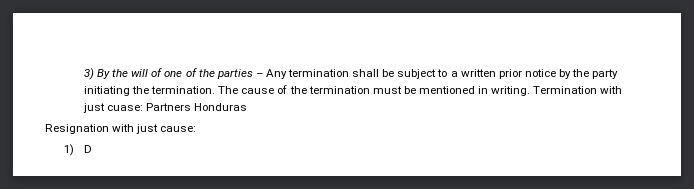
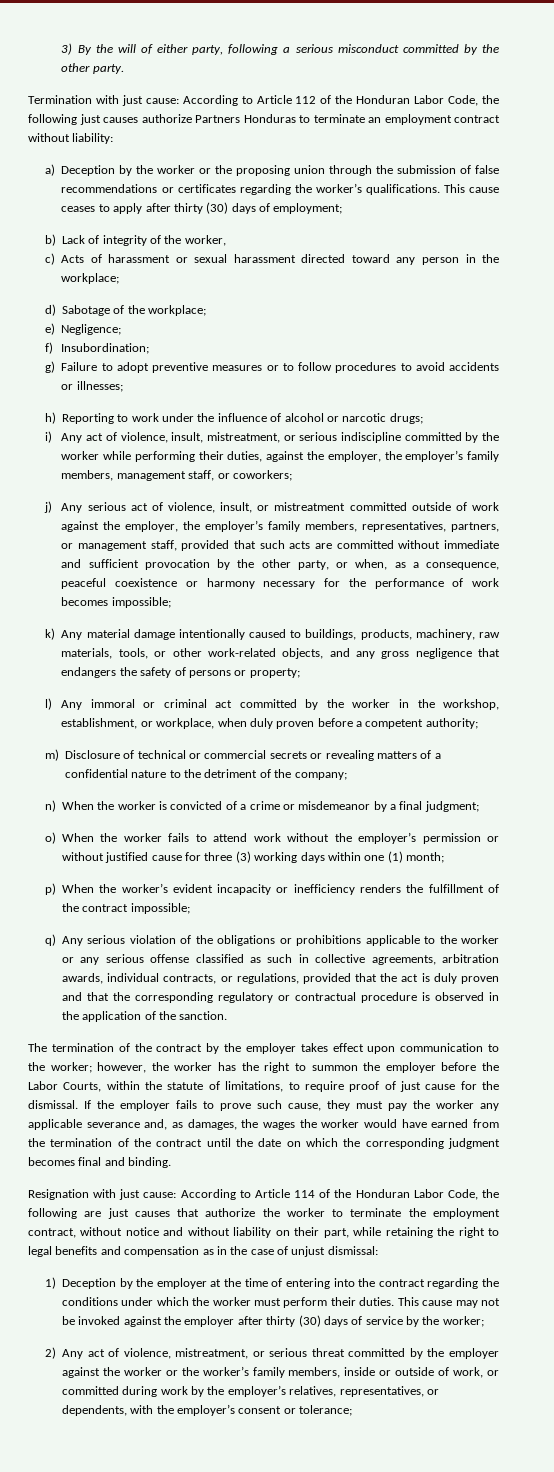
[164,68,619,79] [83,85,623,96] [82,103,248,113] [45,124,197,134] [64,144,92,156] one of the parties – Any termination shall be subject to a written prior notice by the party initiating the termination. The cause of the termination must be mentioned in writing. Termination with just cuase: Partners Honduras // Resignation with just cause: // 1) D -> [157,44,499,55] [61,63,124,74] [28,95,499,106] [28,114,500,125] [28,133,114,144] [44,164,500,176] [61,183,499,195] [61,202,343,214] [44,234,226,246] [44,253,500,265] [61,273,120,284] [44,304,207,316] [44,323,122,335] [44,342,150,354] [44,361,499,373] [61,381,123,392] [44,412,423,424] [44,431,500,443] [61,450,500,462] [61,470,292,481] [43,501,500,513] [61,520,499,532] [61,540,499,551] [61,559,499,570] [61,578,500,589] [61,597,171,608] [44,628,501,640] [61,648,500,659] [61,667,300,678] [44,698,500,710] [61,718,478,729] [44,749,441,761] [64,769,347,780] [44,800,479,812] [44,832,499,844] [61,851,445,863] [44,883,499,895] [61,903,190,914] [44,934,499,946] [61,954,500,965] [61,973,500,984] [61,992,499,1003] [61,1011,228,1022] [28,1043,499,1054] [28,1062,500,1073] [28,1081,499,1092] [28,1100,499,1111] [28,1119,500,1130] [28,1138,500,1149] [28,1157,172,1168] [28,1189,499,1200] [28,1208,500,1219] [28,1227,499,1238] [28,1246,378,1257] [44,1277,500,1289] [61,1297,501,1308] [61,1315,484,1327] [44,1347,500,1359] [61,1366,500,1378] [61,1385,439,1397] [61,1404,353,1416] either party, following a serious misconduct committed by the other party. // Termination with just cause: According to Article 112 of the Honduran Labor Code, the following just causes authorize Partners Honduras to terminate an employment contract without liability: // a) Deception by the worker or the proposing union through the submission of false recommendations or certificates regarding the worker’s qualifications. This cause ceases to apply after thirty (30) days of employment; // b) Lack of integrity of the worker, // c) Acts of harassment or sexual harassment directed toward any person in the workplace; // d) Sabotage of the workplace; // e) Negligence; // f) Insubordination; // g) Failure to adopt preventive measures or to follow procedures to avoid accidents or illnesses; // h) Reporting to work under the influence of alcohol or narcotic drugs; // i) Any act of violence, insult, mistreatment, or serious indiscipline committed by the worker while performing their duties, against the employer, the employer’s family members, management staff, or coworkers; // j) Any serious act of violence, insult, or mistreatment committed outside of work against the employer, the employer’s family members, representatives, partners, or management staff, provided that such acts are committed without immediate and sufficient provocation by the other party, or when, as a consequence, peaceful coexistence or harmony necessary for the performance of work becomes impossible; // k) Any material damage intentionally caused to buildings, products, machinery, raw materials, tools, or other work-related objects, and any gross negligence that endangers the safety of persons or property; // l) Any immoral or criminal act committed by the worker in the workshop, establishment, or workplace, when duly proven before a competent authority; // m) Disclosure of technical or commercial secrets or revealing matters of a confidential nature to the detriment of the company; // n) When the worker is convicted of a crime or misdemeanor by a final judgment; // o) When the worker fails to attend work without the employer’s permission or without justified cause for three (3) working days within one (1) month; // p) When the worker’s evident incapacity or inefficiency renders the fulfillment of the contract impossible; // q) Any serious violation of the obligations or prohibitions applicable to the worker or any serious offense classified as such in collective agreements, arbitration awards, individual contracts, or regulations, provided that the act is duly proven and that the corresponding regulatory or contractual procedure is observed in the application of the sanction. // The termination of the contract by the employer takes effect upon communication to the worker; however, the worker has the right to summon the employer before the Labor Courts, within the statute of limitations, to require proof of just cause for the dismissal. If the employer fails to prove such cause, they must pay the worker any applicable severance and, as damages, the wages the worker would have earned from the termination of the contract until the date on which the corresponding judgment becomes final and binding. // Resignation with just cause: According to Article 114 of the Honduran Labor Code, the following are just causes that authorize the worker to terminate the employment contract, without notice and without liability on their part, while retaining the right to legal benefits and compensation as in the case of unjust dismissal: // 1) Deception by the employer at the time of entering into the contract regarding the conditions under which the worker must perform their duties. This cause may not be invoked against the employer after thirty (30) days of service by the worker; // 2) Any act of violence, mistreatment, or serious threat committed by the employer against the worker or the worker’s family members, inside or outside of work, or committed during work by the employer’s relatives, representatives, or dependents, with the employer’s consent or tolerance;

